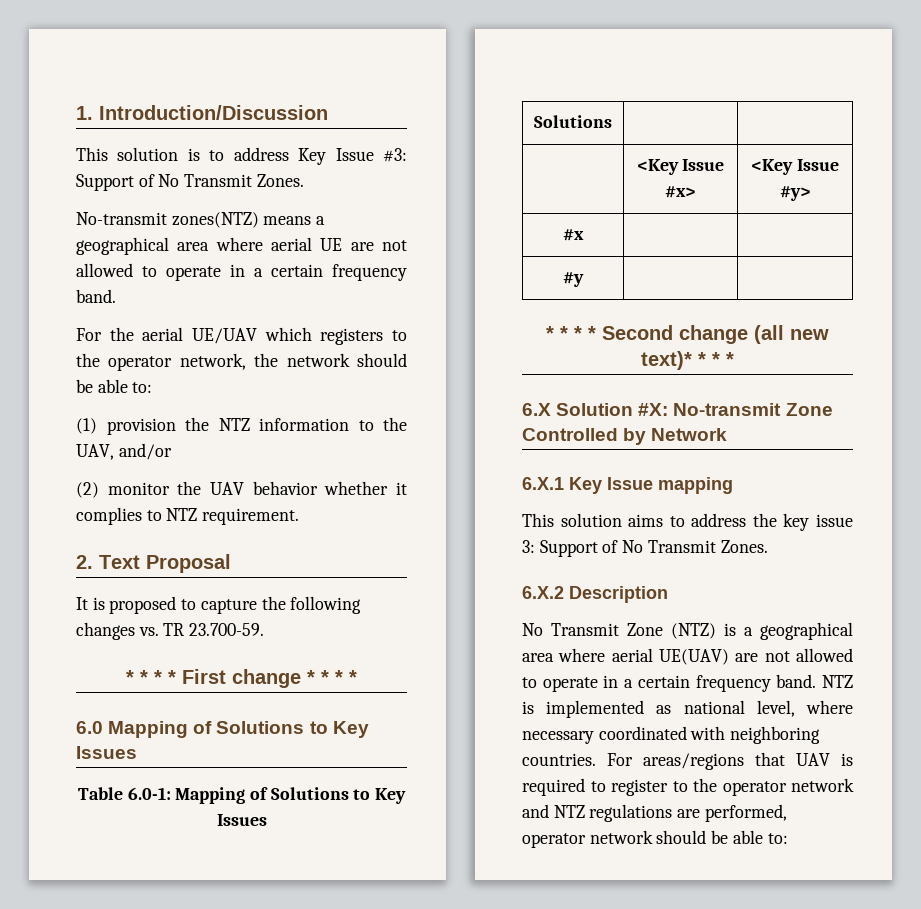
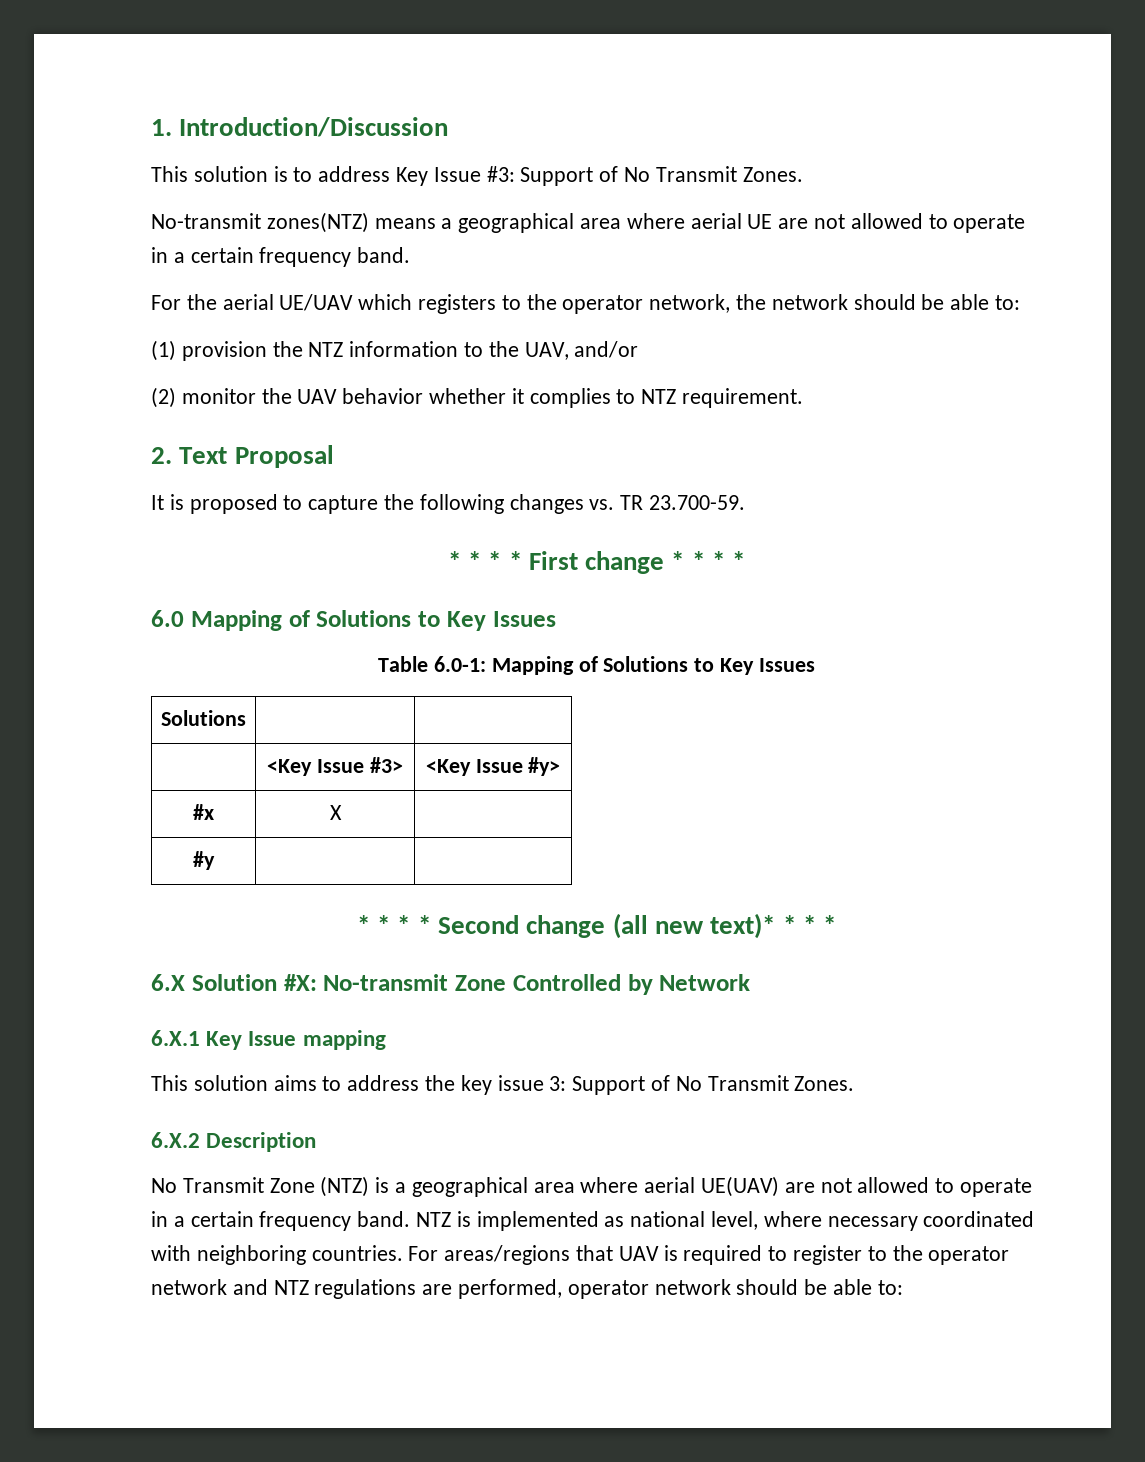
[665,186,696,198] #x> -> [369,757,403,773] #3>
(584, 235) none -> [329,805,342,820] X

